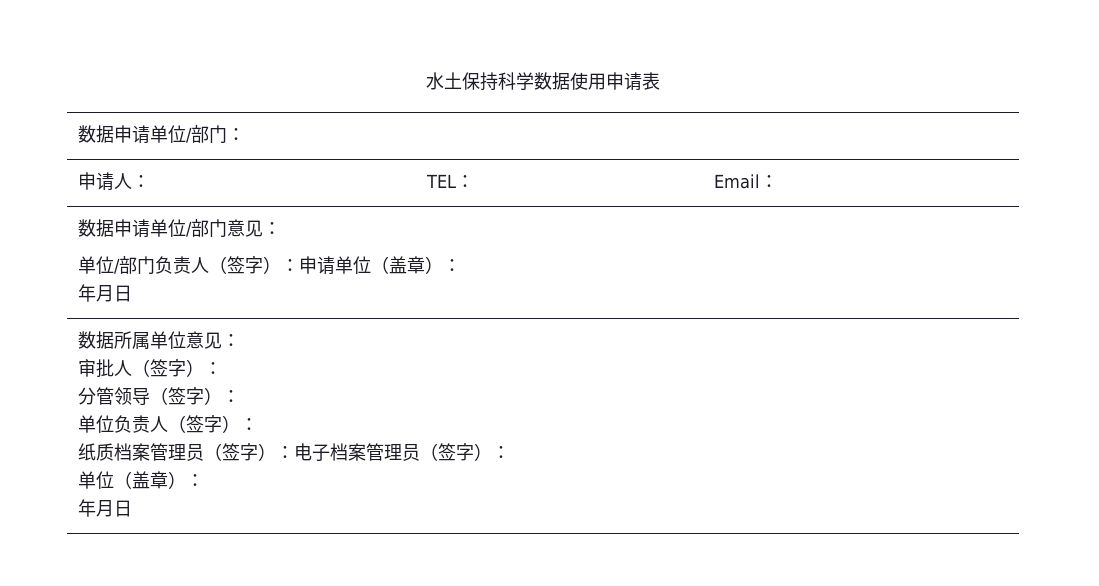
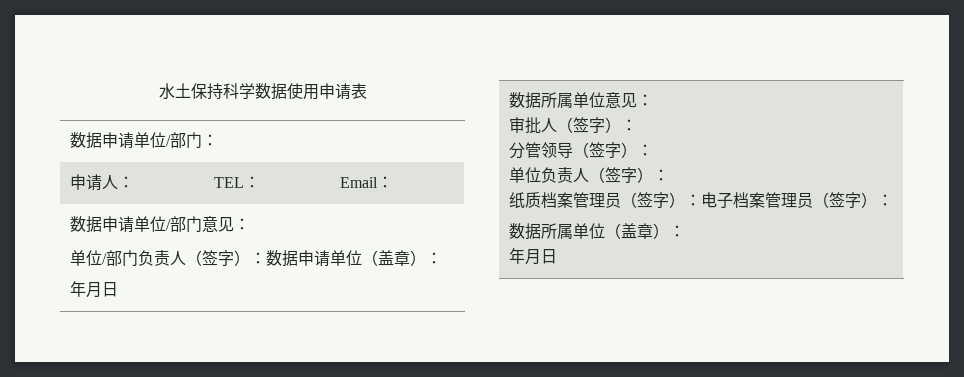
(299, 265) none -> [266,250,299,267] 数据
(510, 452) none -> [509,223,574,240] 数据所属

